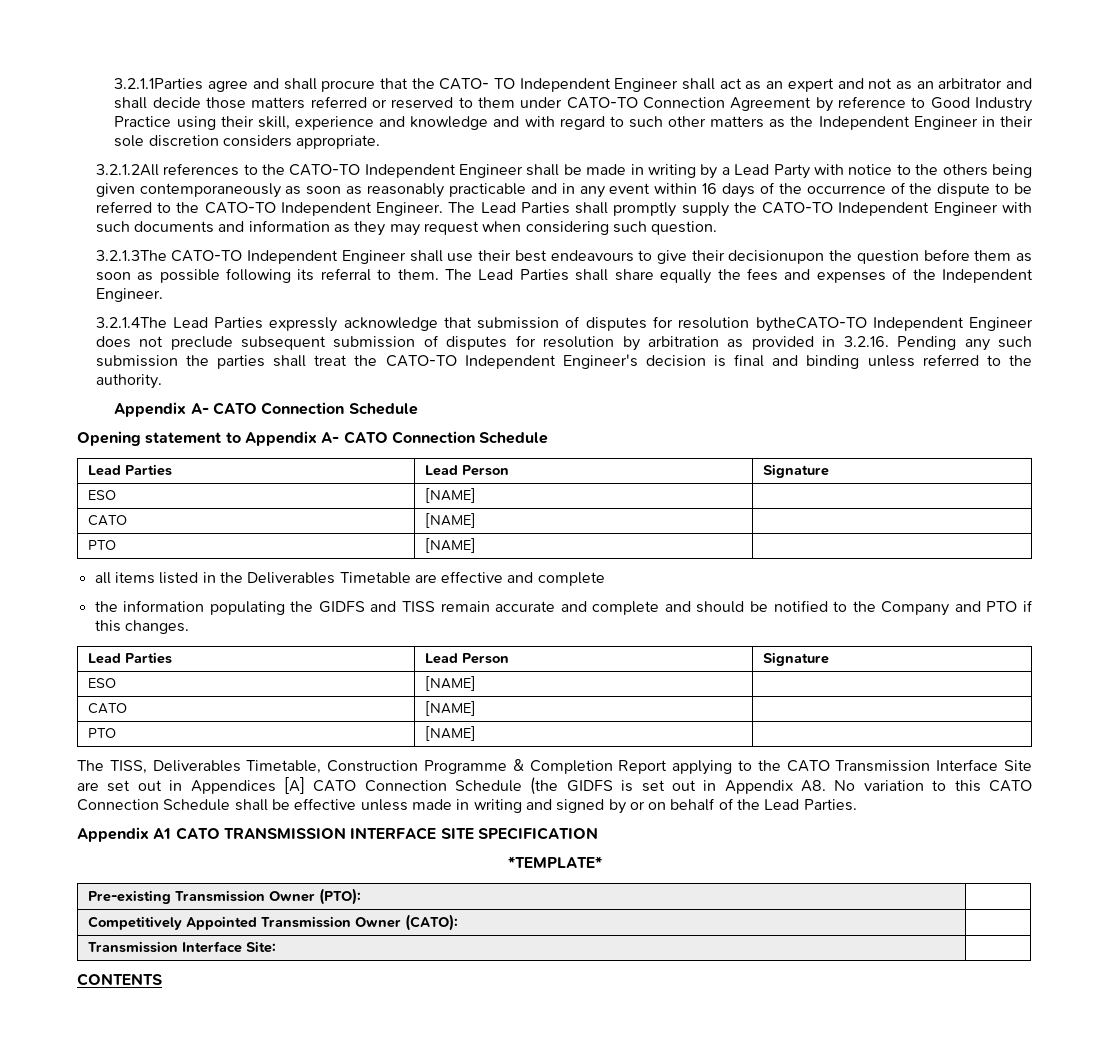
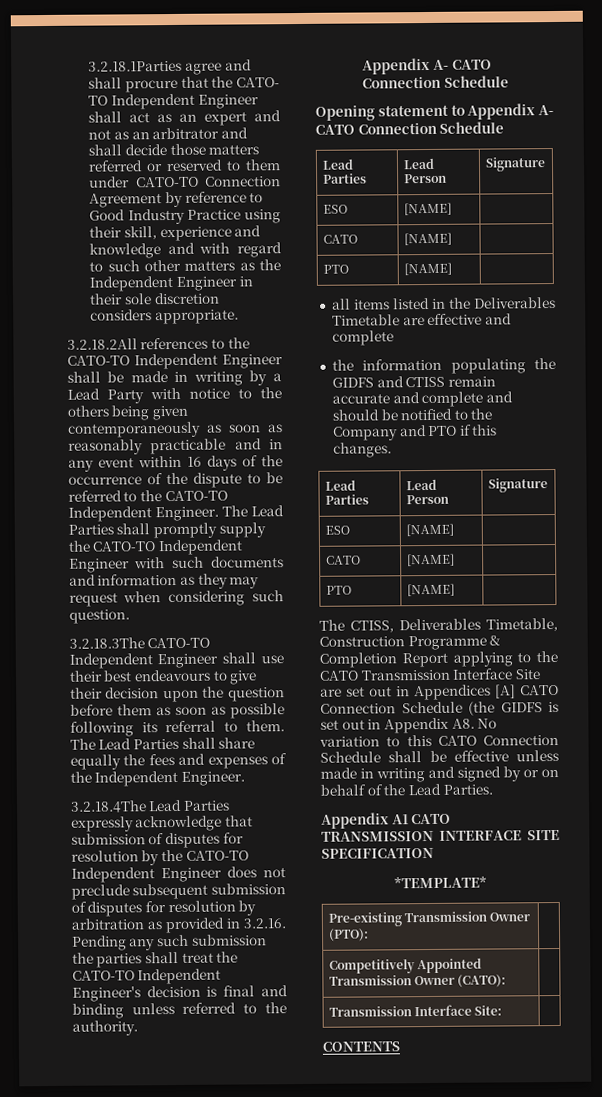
[114,78,204,90] 3.2.1.1Parties -> [88,60,183,72] 3.2.18.1Parties
[95,164,159,176] 3.2.1.2All -> [66,338,138,350] 3.2.18.2All
[95,250,167,261] 3.2.1.3The -> [68,637,145,649] 3.2.18.3The
[728,250,825,264] decisionupon -> [105,687,199,703] decision upon
[95,317,167,328] 3.2.1.4The -> [69,800,147,813] 3.2.18.4The
[755,317,867,332] bytheCATO-TO -> [141,849,249,866] by the CATO-TO
[402,601,436,612] TISS -> [405,376,446,388] CTISS
[109,760,147,774] TISS, -> [350,620,394,633] CTISS,

